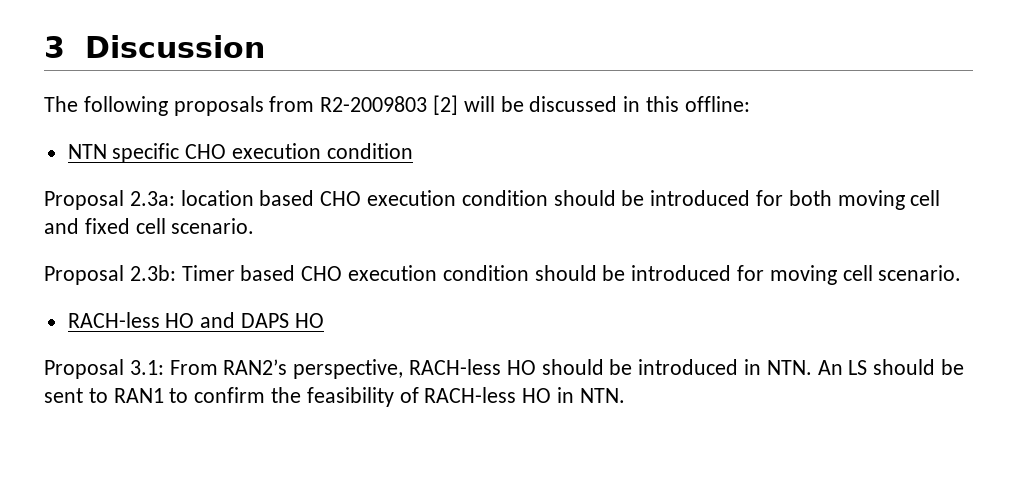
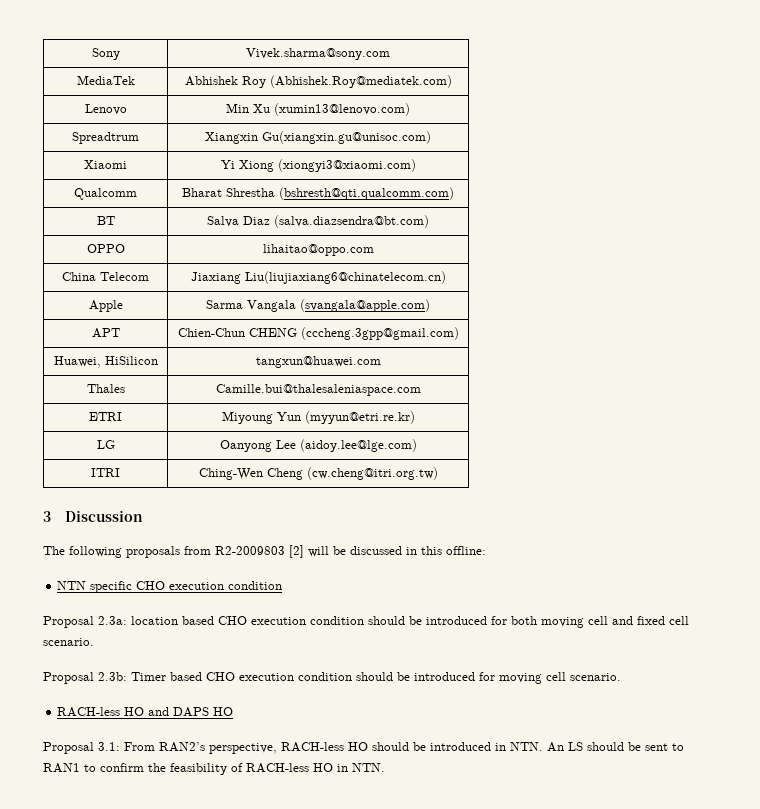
(44, 47) none -> [91,48,120,60] [246,48,390,60] [76,75,135,85] [184,75,452,88] [84,104,127,115] [226,103,410,116] [72,132,139,144] [205,131,431,144] [84,160,127,169] [220,159,416,172] [74,188,137,200] [182,187,454,200] [96,216,115,225] [207,215,429,228] [86,244,125,253] [262,244,374,256] [62,272,149,281] [190,271,446,284] [88,300,123,312] [206,299,430,312] [91,328,120,338] [177,327,459,340] [53,356,158,368] [255,356,381,368] [86,384,125,393] [215,384,421,396] [89,412,122,421] [221,411,415,424] [96,440,115,449] [219,439,417,452] [91,468,120,477] [198,467,438,480] Sony | Vivek.sharma@sony.com // MediaTek | Abhishek Roy (Abhishek.Roy@mediatek.com) // Lenovo | Min Xu (xumin13@lenovo.com) // Spreadtrum | Xiangxin Gu(xiangxin.gu@unisoc.com) // Xiaomi | Yi Xiong (xiongyi3@xiaomi.com) // Qualcomm | Bharat Shrestha (bshresth@qti.qualcomm.com) // BT | Salva Diaz (salva.diazsendra@bt.com) // OPPO | lihaitao@oppo.com // China Telecom | Jiaxiang Liu(liujiaxiang6@chinatelecom.cn) // Apple | Sarma Vangala (svangala@apple.com) // APT | Chien-Chun CHENG (cccheng.3gpp@gmail.com) // Huawei, HiSilicon | tangxun@huawei.com // Thales | Camille.bui@thalesaleniaspace.com // ETRI | Miyoung Yun (myyun@etri.re.kr) // LG | Oanyong Lee (aidoy.lee@lge.com) // ITRI | Ching-Wen Cheng (cw.cheng@itri.org.tw) //

